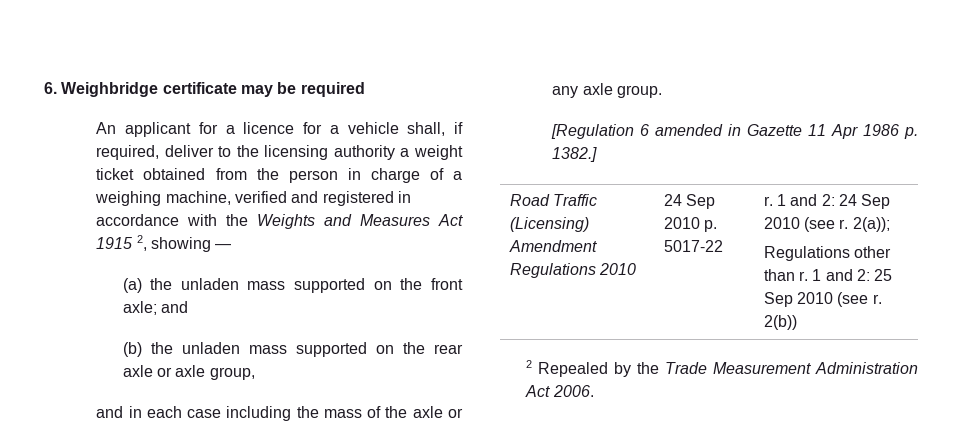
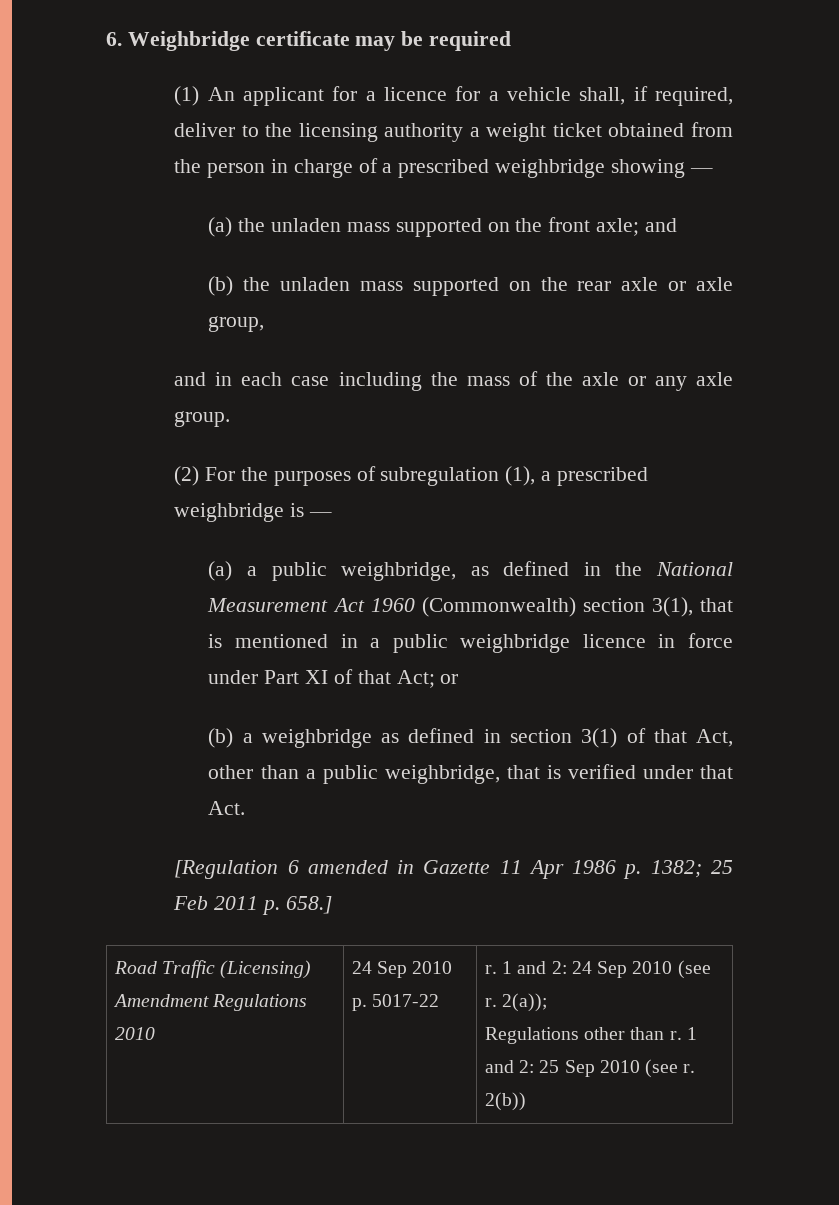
(365, 89) none -> [174,86,200,106] (1)
[95,191,411,206] [96,214,464,229] [96,235,147,251] weighing machine, verified and registered in accordance with the Weights and Measures Act 1915 2, -> [398,159,605,178] prescribed weighbridge
(662, 91) none -> [174,466,648,486] [174,503,332,522] [208,561,734,581] [207,597,733,617] [208,633,733,653] [208,669,459,688] [208,728,733,748] [208,764,733,784] [208,801,246,815] // (2) For the purposes of subregulation (1), a prescribed weighbridge is — // (a) a public weighbridge, as defined in the National Measurement Act 1960 (Commonwealth) section 3(1), that is mentioned in a public weighbridge licence in force under Part XI of that Act; or // (b) a weighbridge as defined in section 3(1) of that Act, other than a public weighbridge, that is verified under that Act.
[552,147,598,162] 1382.] -> [650,860,733,878] [173,896,332,915] 1382; 25 Feb 2011 p. 658.]
[526,360,918,377] [525,385,594,397] // 2 Repealed by the Trade Measurement Administration Act 2006. -> (526, 1101) none

